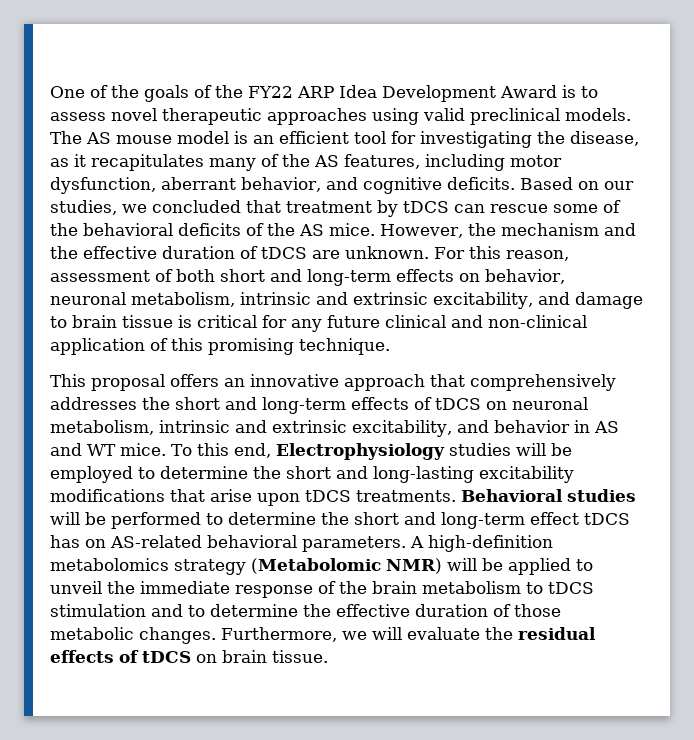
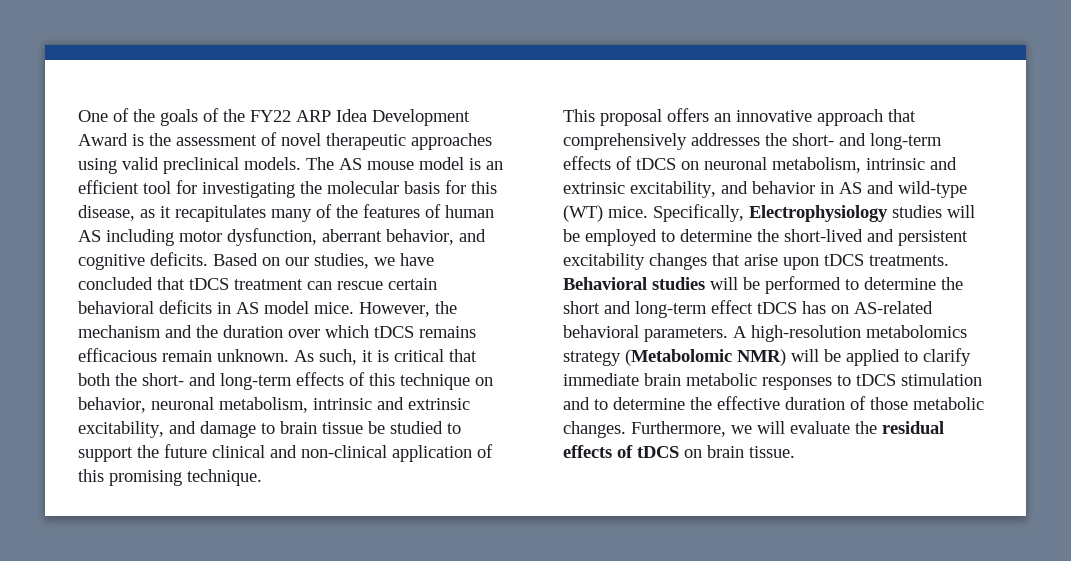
[581,86,598,98] [50,112,106,121] to assess -> [149,132,277,146] the assessment of
(565, 137) none -> [327,180,497,194] molecular basis for this
[314,154,420,169] AS features, -> [363,204,494,218] [78,230,101,242] features of human AS
(147, 208) none -> [400,253,434,266] have
[286,200,621,217] [50,223,324,236] treatment by tDCS can rescue some of the behavioral deficits of the AS -> [189,278,437,290] [78,300,309,314] tDCS treatment can rescue certain behavioral deficits in AS model
[83,246,569,261] [50,269,454,286] effective duration of tDCS are unknown. For this reason, assessment of both short and long-term effects -> [223,325,476,338] [78,348,477,365] [78,372,470,390] duration over which tDCS remains efficacious remain unknown. As such, it is critical that both the short- and long-term effects of this technique
[178,315,322,332] is critical for any -> [368,421,461,434] [78,445,159,462] be studied to support the
[175,397,220,410] short -> [792,133,834,146] short-
[87,443,271,458] WT mice. To this end, -> [898,181,967,198] [563,204,744,222] wild-type (WT) mice. Specifically,
[286,466,574,483] [50,489,165,502] short and long-lasting excitability modifications -> [784,229,968,246] [563,253,707,270] short-lived and persistent excitability changes
[428,535,553,552] high-definition -> [751,325,861,342] high-resolution
[50,581,521,598] unveil the immediate response of the brain metabolism -> [923,348,971,366] [563,373,832,390] clarify immediate brain metabolic responses

